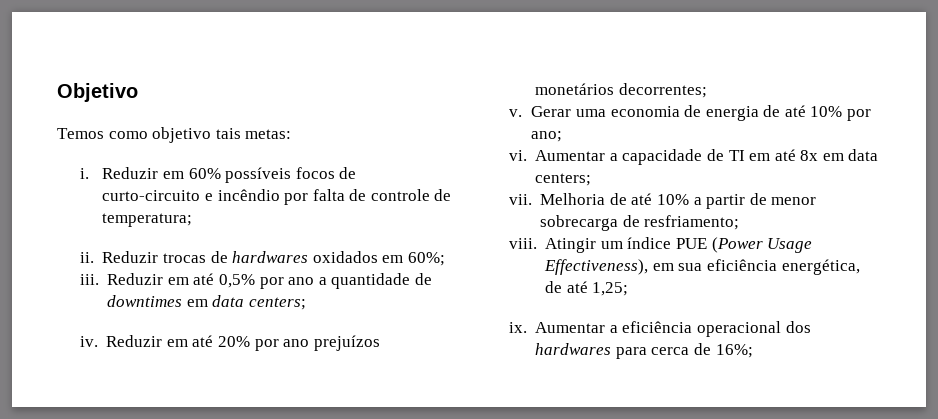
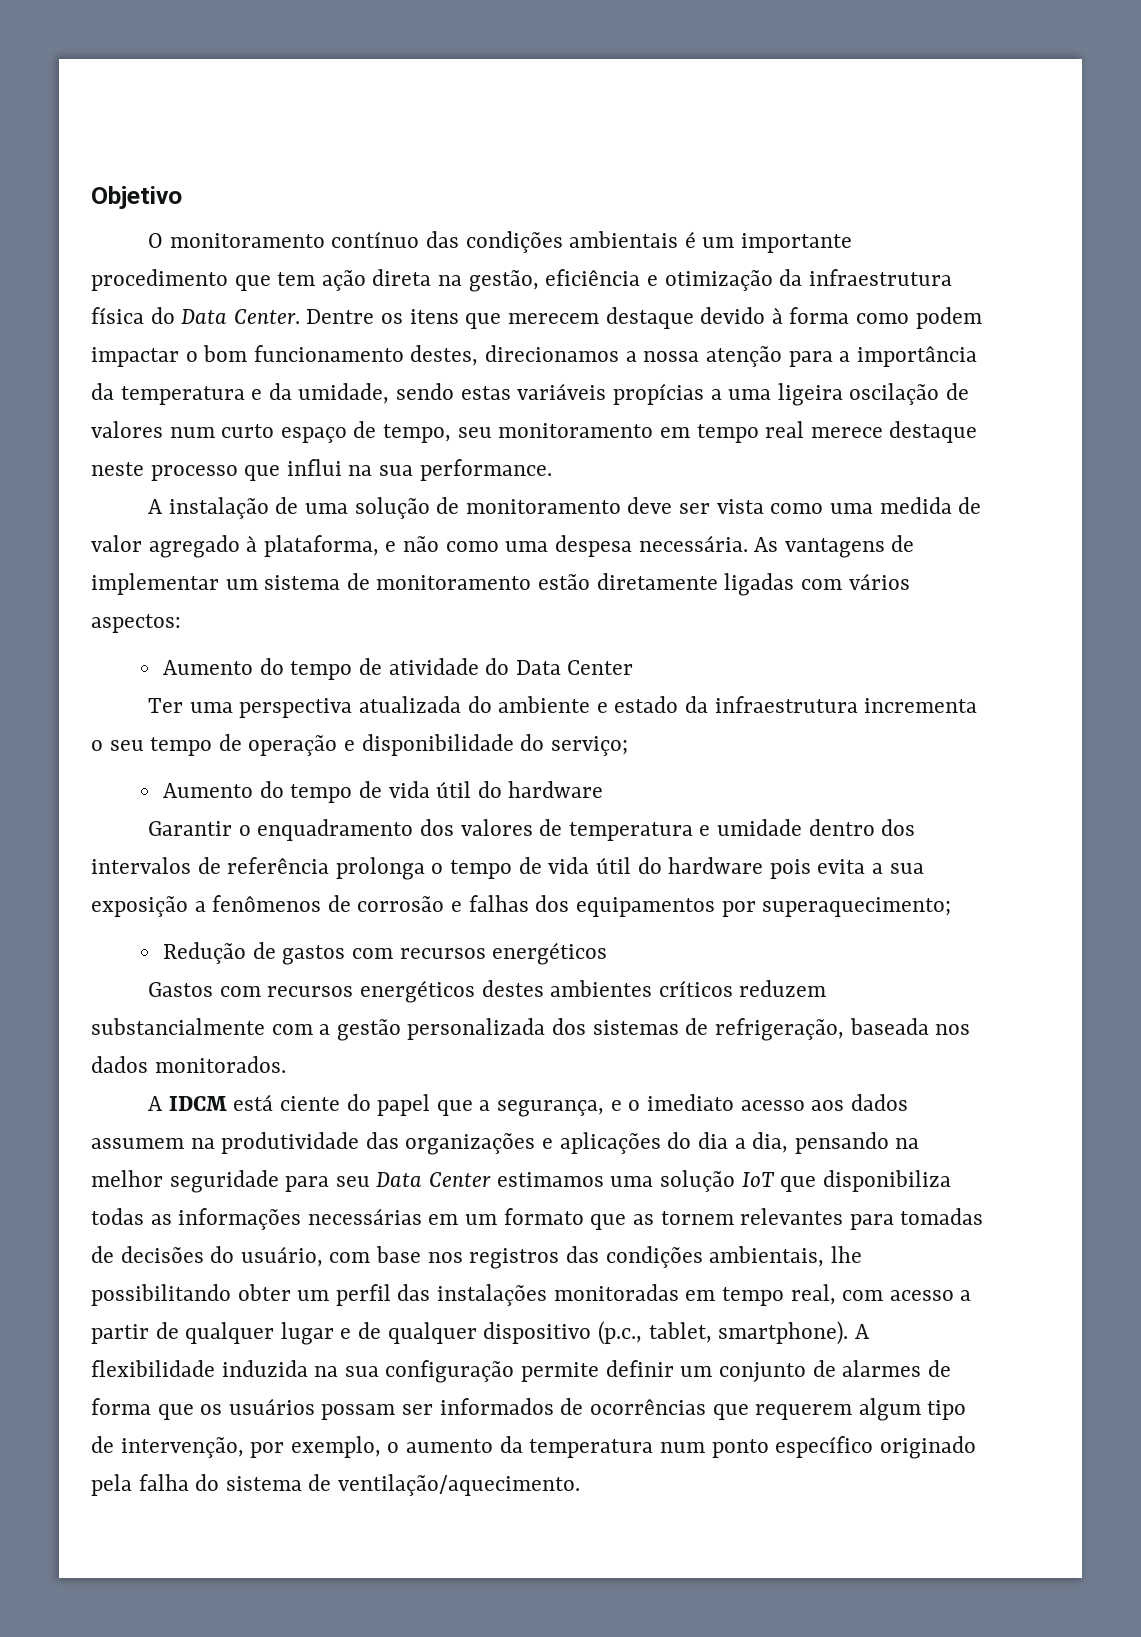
[57,127,292,143] [79,167,357,183] [102,189,452,205] [102,213,193,227] [79,251,445,266] [79,273,432,289] [107,295,306,310] [79,335,380,351] [535,83,707,98] [508,105,872,121] [531,131,563,142] [508,149,879,165] [535,173,592,186] [508,193,817,209] [540,215,740,231] [508,237,813,253] [544,259,860,275] [545,281,629,296] [508,321,811,337] [535,343,753,359] Temos como objetivo tais metas: // i. Reduzir em 60% possíveis focos de curto-circuito e incêndio por falta de controle de temperatura; // ii. Reduzir trocas de hardwares oxidados em 60%; // iii. Reduzir em até 0,5% por ano a quantidade de downtimes em data centers; // iv. Reduzir em até 20% por ano prejuízos monetários decorrentes; // v. Gerar uma economia de energia de até 10% por ano; // vi. Aumentar a capacidade de TI em até 8x em data centers; // vii. Melhoria de até 10% a partir de menor sobrecarga de resfriamento; // viii. Atingir um índice PUE (Power Usage Effectiveness), em sua eficiência energética, de até 1,25; // ix. Aumentar a eficiência operacional dos hardwares para cerca de 16%; -> [148,231,853,253] [91,269,952,292] [91,307,982,329] [91,345,977,367] [91,383,969,406] [91,421,978,443] [91,459,552,481] [148,497,982,519] [91,535,915,558] [91,573,910,596] [91,614,181,633] [163,658,634,680] [148,696,978,718] [91,734,628,756] [163,781,604,803] [148,819,916,841] [91,857,924,880] [91,895,952,917] [163,942,608,965] [148,980,827,1003] [91,1018,971,1041] [91,1056,286,1073] [148,1094,908,1117] [91,1132,920,1155] [91,1170,951,1193] [91,1208,984,1230] [91,1246,862,1269] [91,1284,972,1306] [91,1321,870,1345] [91,1360,951,1383] [91,1398,967,1421] [91,1436,976,1459] [91,1474,581,1496] O monitoramento contínuo das condições ambientais é um importante procedimento que tem ação direta na gestão, eficiência e otimização da infraestrutura física do Data Center. Dentre os itens que merecem destaque devido à forma como podem impactar o bom funcionamento destes, direcionamos a nossa atenção para a importância da temperatura e da umidade, sendo estas variáveis propícias a uma ligeira oscilação de valores num curto espaço de tempo, seu monitoramento em tempo real merece destaque neste processo que influi na sua performance. // A instalação de uma solução de monitoramento deve ser vista como uma medida de valor agregado à plataforma, e não como uma despesa necessária. As vantagens de implementar um sistema de monitoramento estão diretamente ligadas com vários aspectos: // Aumento do tempo de atividade do Data Center // Ter uma perspectiva atualizada do ambiente e estado da infraestrutura incrementa o seu tempo de operação e disponibilidade do serviço; // Aumento do tempo de vida útil do hardware // Garantir o enquadramento dos valores de temperatura e umidade dentro dos intervalos de referência prolonga o tempo de vida útil do hardware pois evita a sua exposição a fenômenos de corrosão e falhas dos equipamentos por superaquecimento; // Redução de gastos com recursos energéticos // Gastos com recursos energéticos destes ambientes críticos reduzem substancialmente com a gestão personalizada dos sistemas de refrigeração, baseada nos dados monitorados. // A IDCM está ciente do papel que a segurança, e o imediato acesso aos dados assumem na produtividade das organizações e aplicações do dia a dia, pensando na melhor seguridade para seu Data Center estimamos uma solução IoT que disponibiliza todas as informações necessárias em um formato que as tornem relevantes para tomadas de decisões do usuário, com base nos registros das condições ambientais, lhe possibilitando obter um perfil das instalações monitoradas em tempo real, com acesso a partir de qualquer lugar e de qualquer dispositivo (p.c., tablet, smartphone). A flexibilidade induzida na sua configuração permite definir um conjunto de alarmes de forma que os usuários possam ser informados de ocorrências que requerem algum tipo de intervenção, por exemplo, o aumento da temperatura num ponto específico originado pela falha do sistema de ventilação/aquecimento.

